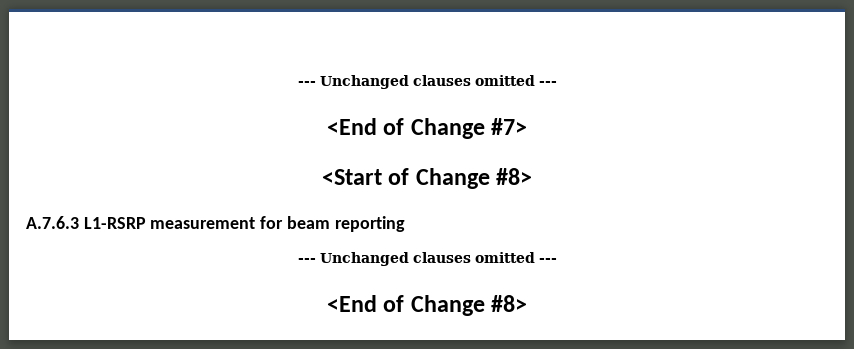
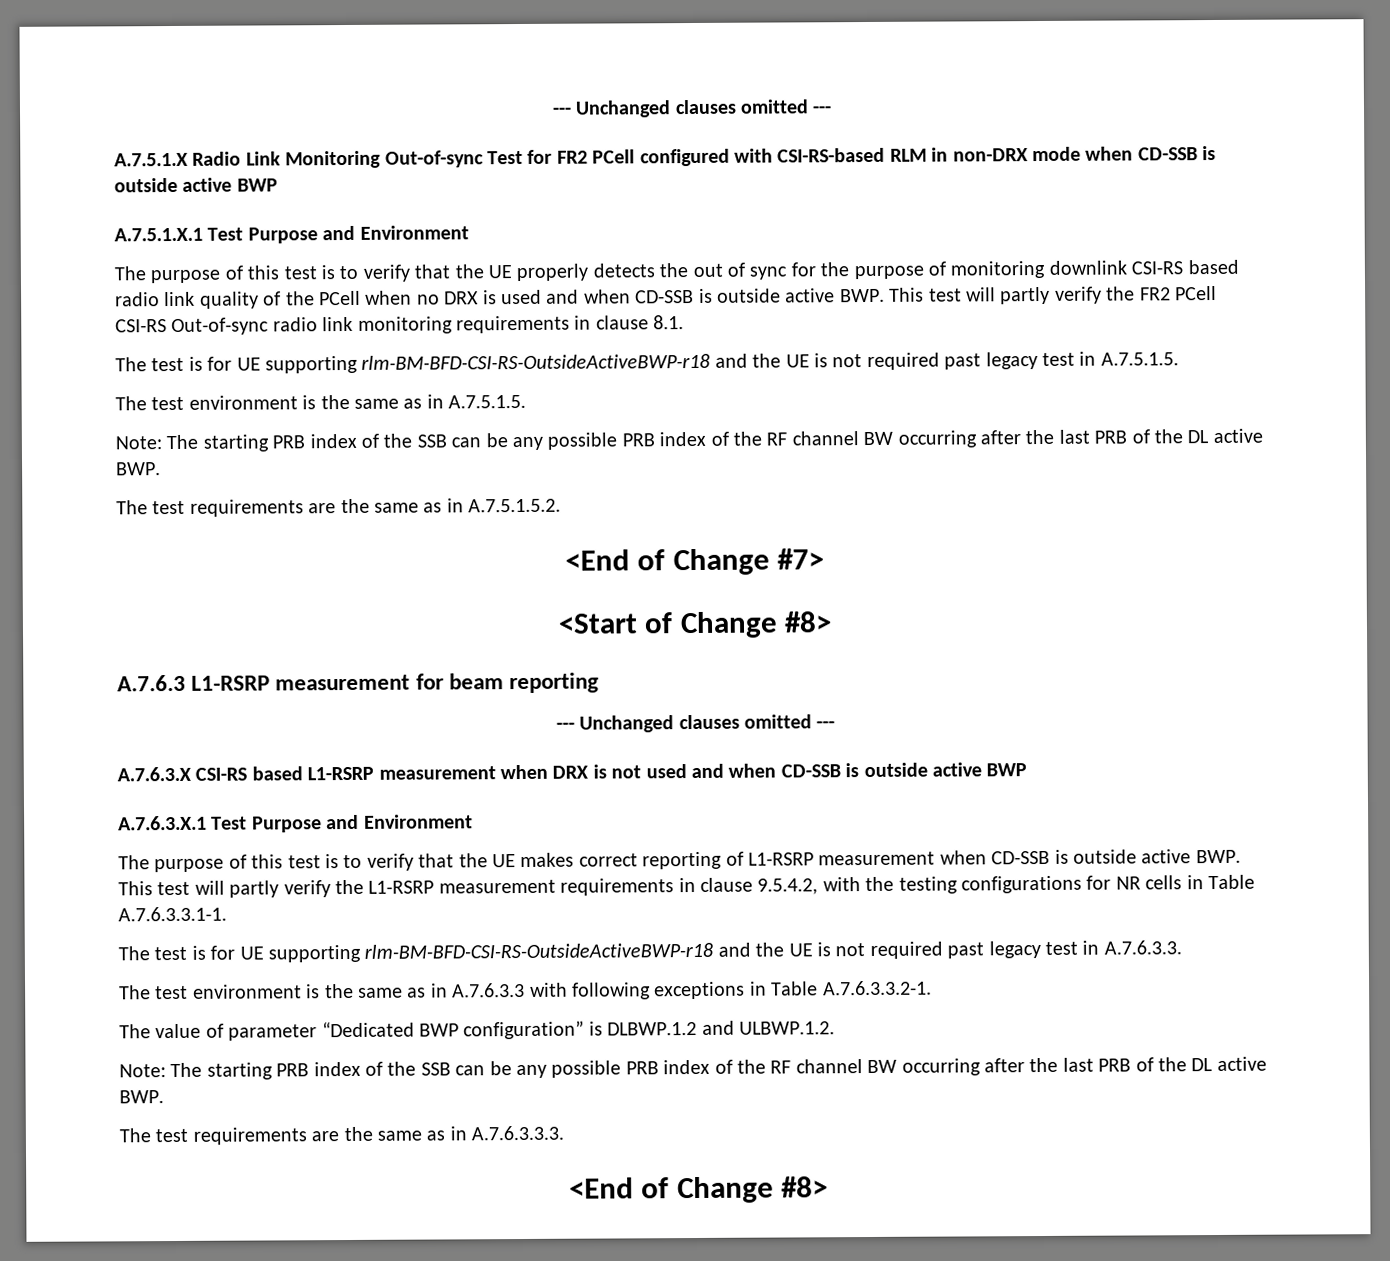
[297,75,557,89] --- Unchanged clauses omitted --- -> [551,99,833,118] [114,145,1217,169] [114,177,278,193] [114,225,469,244] [114,259,1239,284] [115,285,1217,309] [115,315,685,336] [115,351,1179,374] [115,394,527,411] [115,428,1263,452] [116,462,161,476] [116,498,562,517] --- Unchanged clauses omitted --- // A.7.5.1.X Radio Link Monitoring Out-of-sync Test for FR2 PCell configured with CSI-RS-based RLM in non-DRX mode when CD-SSB is outside active BWP // A.7.5.1.X.1 Test Purpose and Environment // The purpose of this test is to verify that the UE properly detects the out of sync for the purpose of monitoring downlink CSI-RS based radio link quality of the PCell when no DRX is used and when CD-SSB is outside active BWP. This test will partly verify the FR2 PCell CSI-RS Out-of-sync radio link monitoring requirements in clause 8.1. // The test is for UE supporting rlm-BM-BFD-CSI-RS-OutsideActiveBWP-r18 and the UE is not required past legacy test in A.7.5.1.5. // The test environment is the same as in A.7.5.1.5. // Note: The starting PRB index of the SSB can be any possible PRB index of the RF channel BW occurring after the last PRB of the DL active BWP. // The test requirements are the same as in A.7.5.1.5.2.
(557, 260) none -> [117,762,1028,782] [118,814,473,833] [118,849,1241,873] [118,874,1255,898] [118,906,227,922] [118,940,1182,963] [119,980,932,1000] [119,1020,835,1041] [119,1056,1267,1080] [119,1090,164,1104] [119,1125,565,1145] // A.7.6.3.X CSI-RS based L1-RSRP measurement when DRX is not used and when CD-SSB is outside active BWP // A.7.6.3.X.1 Test Purpose and Environment // The purpose of this test is to verify that the UE makes correct reporting of L1-RSRP measurement when CD-SSB is outside active BWP. This test will partly verify the L1-RSRP measurement requirements in clause 9.5.4.2, with the testing configurations for NR cells in Table A.7.6.3.3.1-1. // The test is for UE supporting rlm-BM-BFD-CSI-RS-OutsideActiveBWP-r18 and the UE is not required past legacy test in A.7.6.3.3. // The test environment is the same as in A.7.6.3.3 with following exceptions in Table A.7.6.3.3.2-1. // The value of parameter “Dedicated BWP configuration” is DLBWP.1.2 and ULBWP.1.2. // Note: The starting PRB index of the SSB can be any possible PRB index of the RF channel BW occurring after the last PRB of the DL active BWP. // The test requirements are the same as in A.7.6.3.3.3.

